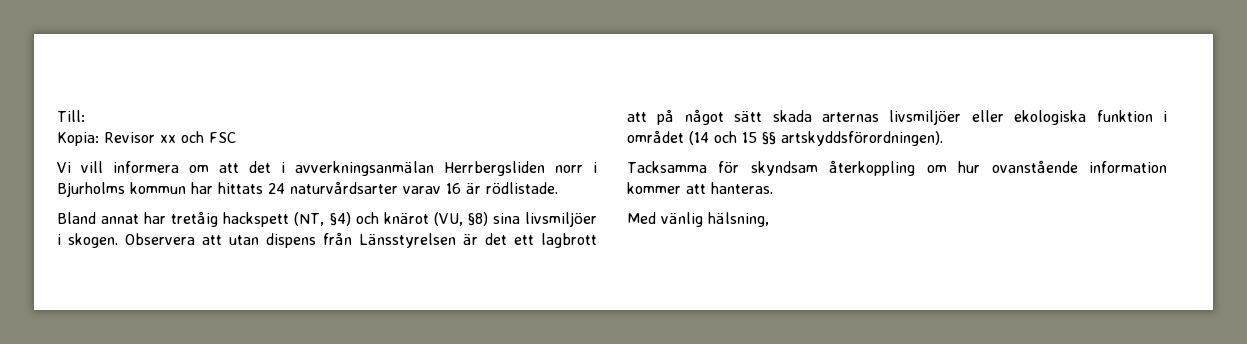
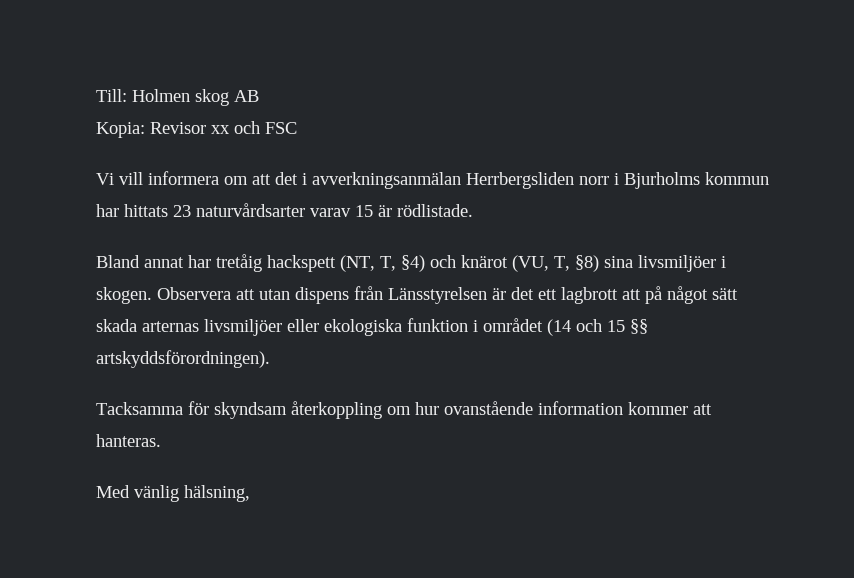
(85, 116) none -> [132,89,259,106] Holmen skog AB
[268,183,285,194] 24 -> [173,205,191,217] 23
[446,183,461,194] 16 -> [355,205,373,217] 15
(325, 219) none -> [380,256,396,271] T,
(463, 219) none -> [554,256,570,271] T,

